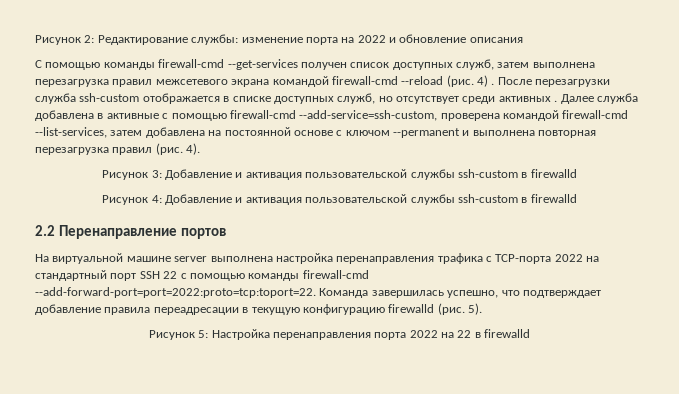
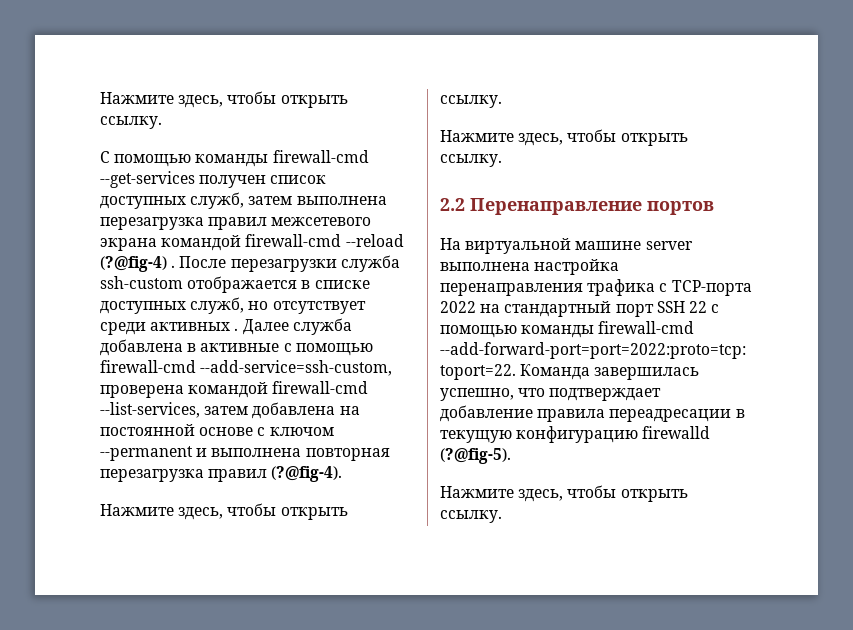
[35,34,523,45] Рисунок 2: Редактирование службы: изменение порта на 2022 и обновление описания -> [100,91,348,108] [100,116,162,129] Нажмите здесь, чтобы открыть ссылку.
[446,75,488,87] (рис. 4) -> [100,256,167,272] (?@fig-4)
[155,143,201,155] [102,169,577,180] [102,194,577,205] (рис. 4). // Рисунок 3: Добавление и активация пользовательской службы ssh-custom в firewalld // Рисунок 4: Добавление и активация пользовательской службы ssh-custom в firewalld -> [271,466,343,482] [100,503,348,520] [440,95,502,108] [440,129,688,146] [440,154,502,167] (?@fig-4). // Нажмите здесь, чтобы открыть ссылку. // Нажмите здесь, чтобы открыть ссылку.
[437,303,482,315] [148,329,531,340] (рис. 5). // Рисунок 5: Настройка перенаправления порта 2022 на 22 в firewalld -> [440,448,511,464] [440,485,688,502] [440,510,502,523] (?@fig-5). // Нажмите здесь, чтобы открыть ссылку.

